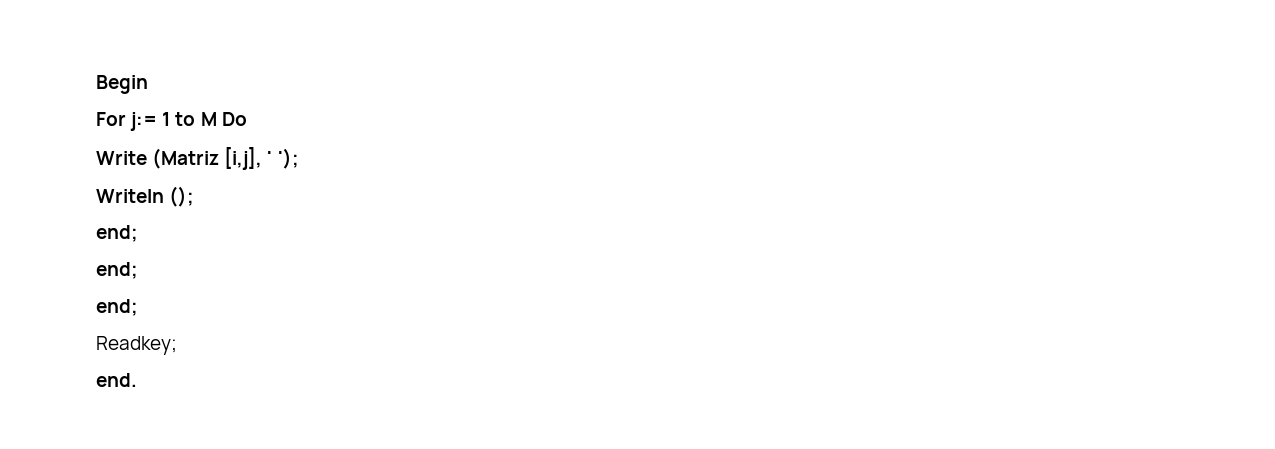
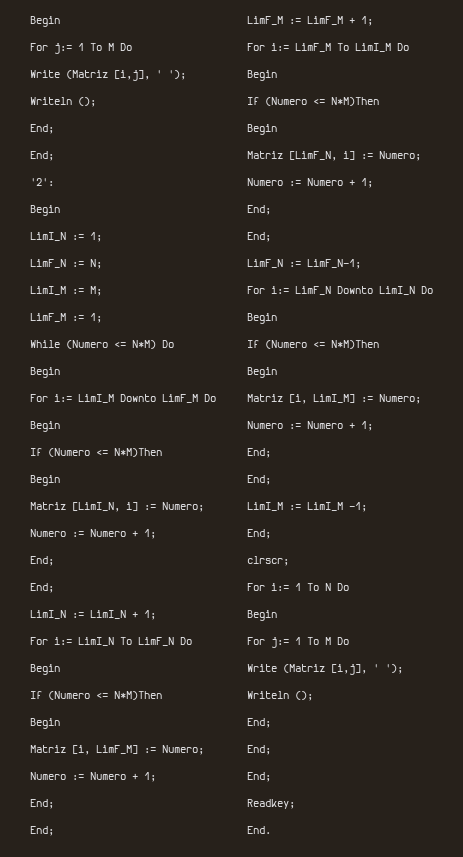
[96,75,148,94] [96,112,247,131] [96,147,299,170] [96,186,195,207] [96,225,138,242] [96,262,138,279] [96,299,138,316] Begin // For j:= 1 to M Do // Write (Matriz [i,j], ' '); // Writeln (); // end; // end; // end; -> [30,16,60,27] [30,43,132,54] [30,70,186,81] [30,97,96,107] [30,124,54,134] [30,151,54,161] [30,178,54,186] [30,205,60,216] [30,232,102,242] [30,259,102,269] [30,286,102,296] [30,313,102,323] [30,340,174,349] [30,367,60,378] [30,394,216,403] [30,421,60,432] [30,448,162,457] [30,475,60,486] [30,502,204,512] [30,529,156,539] [30,556,54,566] [30,583,54,593] [30,610,156,620] [30,637,192,646] [30,664,60,675] [30,691,162,700] [30,718,60,729] [30,745,204,755] [30,772,156,782] [30,799,54,809] [30,826,54,836] [247,16,373,26] [247,43,409,52] [247,70,277,81] [247,97,379,106] [247,124,277,135] [247,151,421,161] [247,178,373,188] [247,205,271,215] [247,232,271,242] [247,259,361,269] [247,286,433,295] [247,313,277,324] [247,340,379,349] [247,367,277,378] [247,394,421,404] [247,421,373,431] [247,448,271,458] [247,475,271,485] [247,502,367,512] [247,529,271,539] [247,556,289,566] [247,583,349,591] [247,610,277,621] [247,637,349,648] [247,664,403,675] [247,691,313,701] [247,718,271,728] [247,745,271,755] [247,772,271,782] Begin // For j:= 1 To M Do // Write (Matriz [i,j], ' '); // Writeln (); // End; // End; // '2': // Begin // LimI_N := 1; // LimF_N := N; // LimI_M := M; // LimF_M := 1; // While (Numero <= N*M) Do // Begin // For i:= LimI_M Downto LimF_M Do // Begin // If (Numero <= N*M)Then // Begin // Matriz [LimI_N, i] := Numero; // Numero := Numero + 1; // End; // End; // LimI_N := LimI_N + 1; // For i:= LimI_N To LimF_N Do // Begin // If (Numero <= N*M)Then // Begin // Matriz [i, LimF_M] := Numero; // Numero := Numero + 1; // End; // End; // LimF_M := LimF_M + 1; // For i:= LimF_M To LimI_M Do // Begin // If (Numero <= N*M)Then // Begin // Matriz [LimF_N, i] := Numero; // Numero := Numero + 1; // End; // End; // LimF_N := LimF_N-1; // For i:= LimF_N Downto LimI_N Do // Begin // If (Numero <= N*M)Then // Begin // Matriz [i, LimI_M] := Numero; // Numero := Numero + 1; // End; // End; // LimI_M := LimI_M -1; // End; // clrscr; // For i:= 1 To N Do // Begin // For j:= 1 To M Do // Write (Matriz [i,j], ' '); // Writeln (); // End; // End; // End;
[96,373,137,387] end. -> [247,826,271,834] End.

